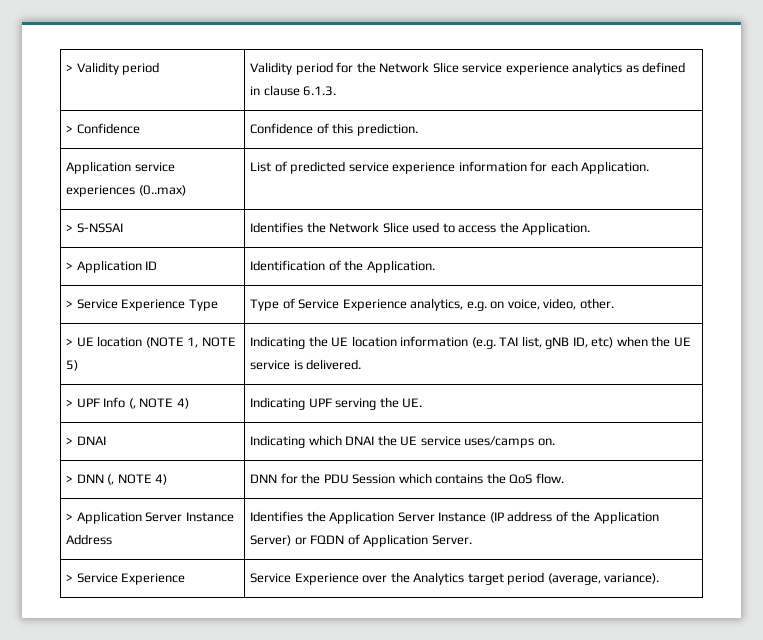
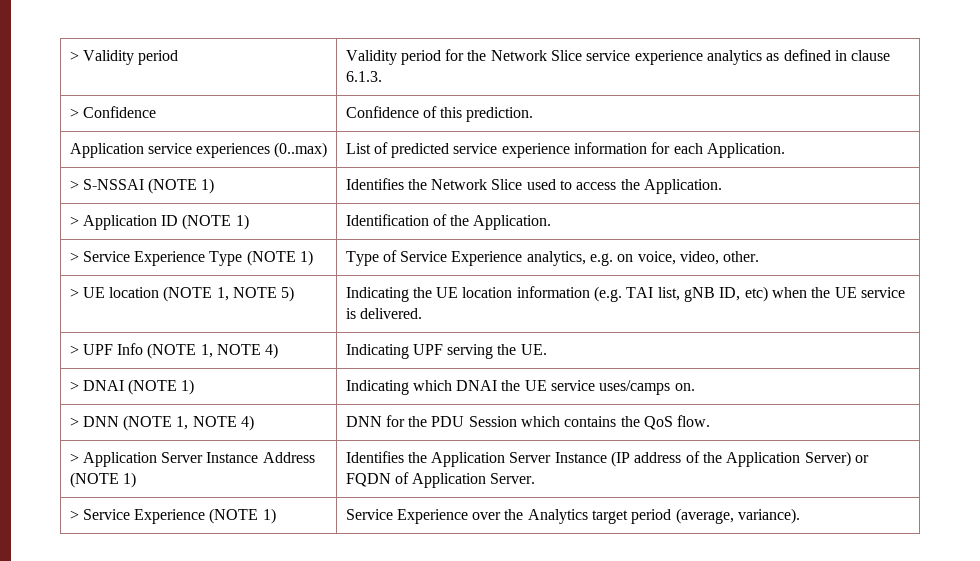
(123, 228) none -> [148,178,215,194] (NOTE 1)
(158, 265) none -> [182,214,249,230] (NOTE 1)
(218, 305) none -> [246,250,314,266] (NOTE 1)
[128,398,136,409] (, -> [147,343,213,359] (NOTE 1,
(106, 440) none -> [128,379,195,395] (NOTE 1)
[107,474,115,485] (, -> [123,415,189,431] (NOTE 1,
(113, 539) none -> [69,472,136,488] (NOTE 1)
(186, 579) none -> [209,508,276,524] (NOTE 1)

